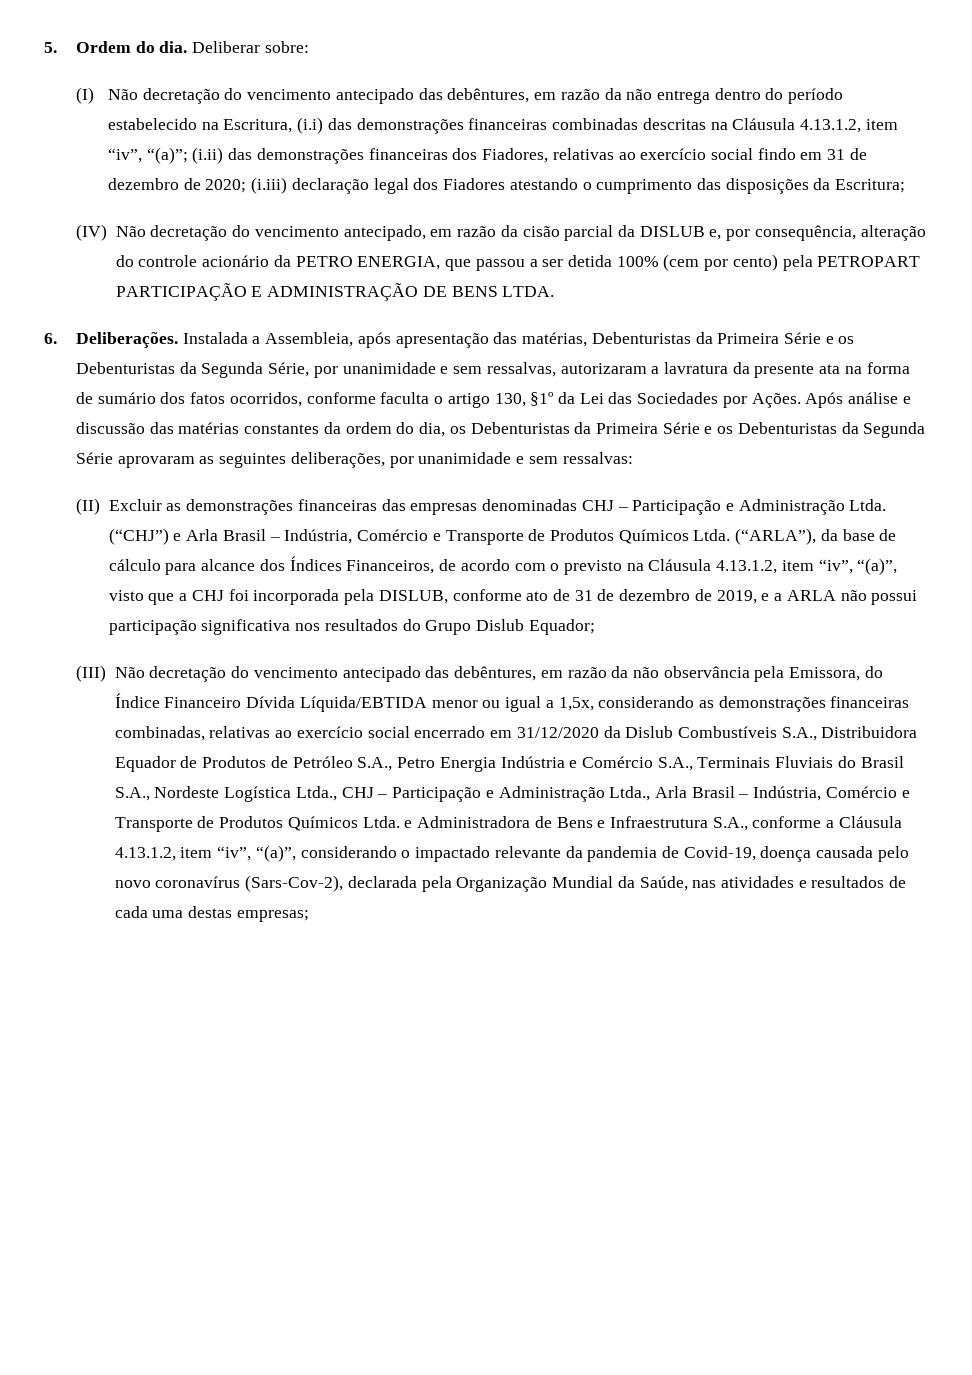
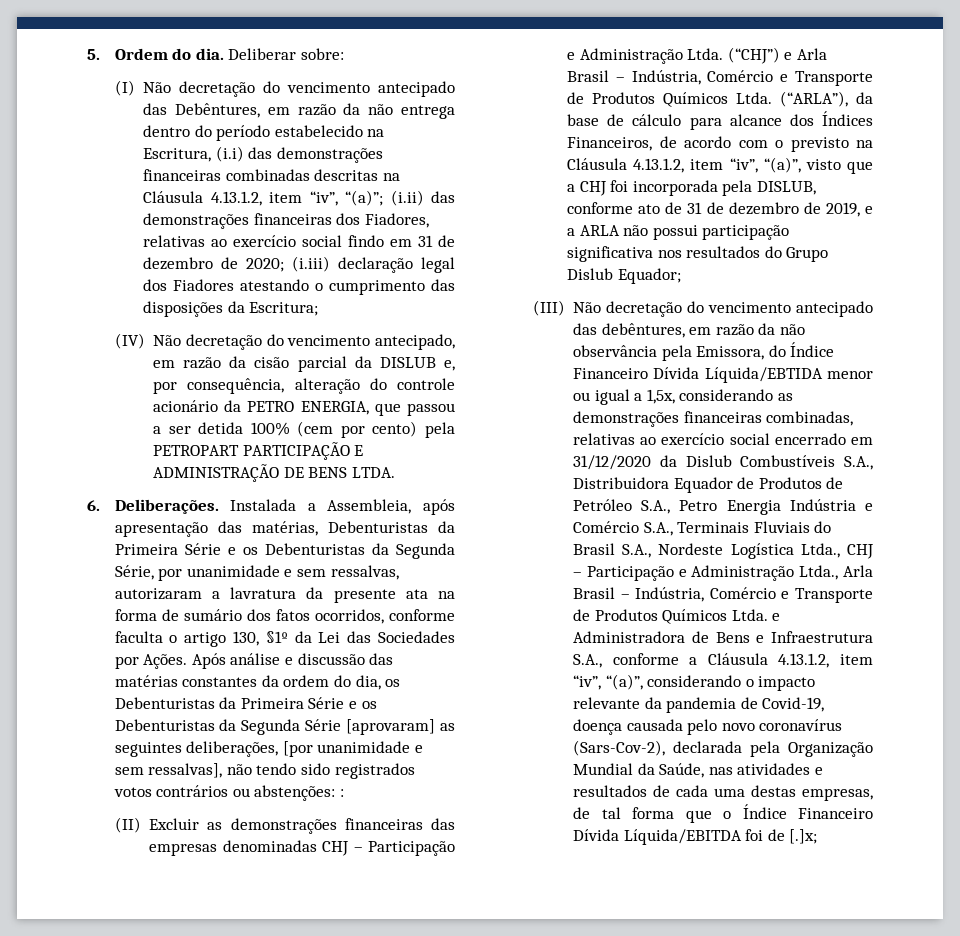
[447,88,530,103] debêntures, -> [174,103,260,118] Debêntures,
[117,456,195,468] aprovaram -> [346,719,436,735] [aprovaram]
[389,452,633,468] por unanimidade e sem ressalvas: -> [282,741,423,757] [114,763,415,779] [113,785,344,801] [por unanimidade e sem ressalvas], não tendo sido registrados votos contrários ou abstenções: :
[415,846,491,862] impactado -> [758,676,816,691] impacto
[236,910,309,922] empresas; -> [802,788,873,801] [573,804,873,823] [573,829,818,845] empresas, de tal forma que o Índice Financeiro Dívida Líquida/EBITDA foi de [.]x;

